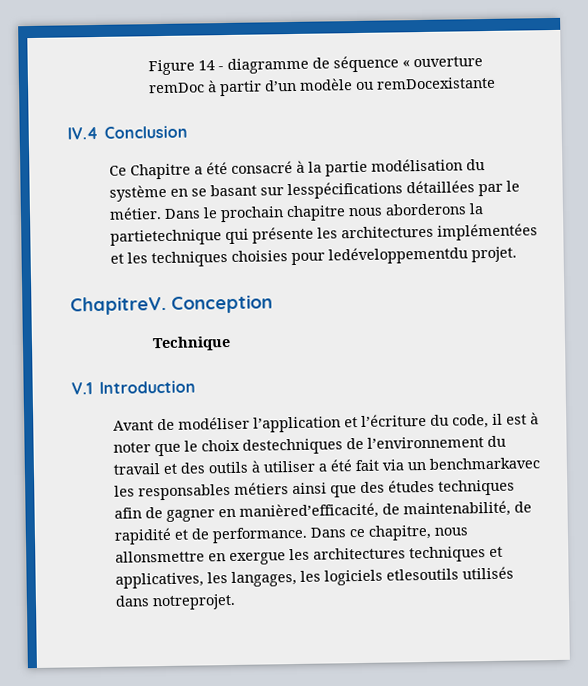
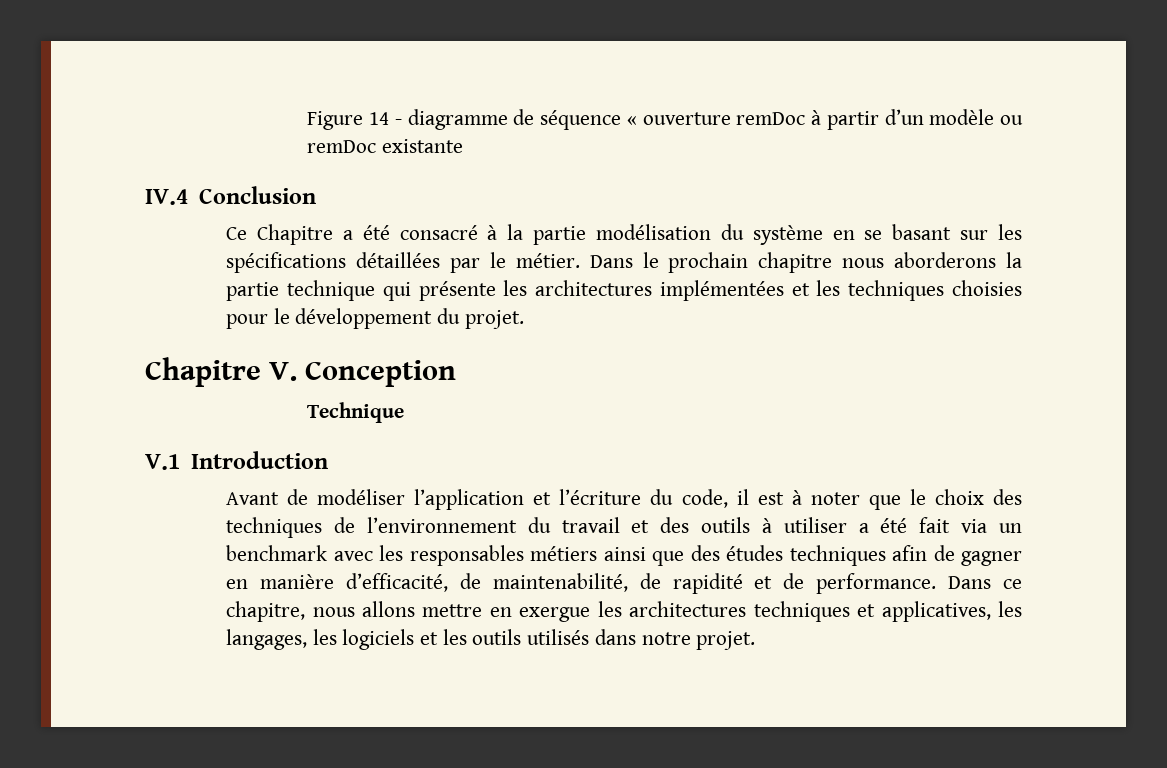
[375,76,496,90] remDocexistante -> [307,139,463,153] remDoc existante
[286,181,403,200] lesspécifications -> [998,224,1022,240] [226,252,347,273] les spécifications
[109,229,222,246] partietechnique -> [226,280,375,301] partie technique
[327,246,468,265] ledéveloppementdu -> [273,308,461,329] le développement du
[70,295,167,316] ChapitreV. -> [145,357,297,387] Chapitre V.
[241,438,343,455] destechniques -> [993,489,1023,505] [226,517,323,538] des techniques
[428,457,540,470] benchmarkavec -> [226,545,373,561] benchmark avec
[238,502,379,520] manièred’efficacité, -> [260,573,448,592] manière d’efficacité,
[114,550,205,563] allonsmettre -> [362,601,483,617] allons mettre
[385,566,514,581] [114,593,236,611] etlesoutils utilisés dans notreprojet. -> [420,629,756,650] et les outils utilisés dans notre projet.

